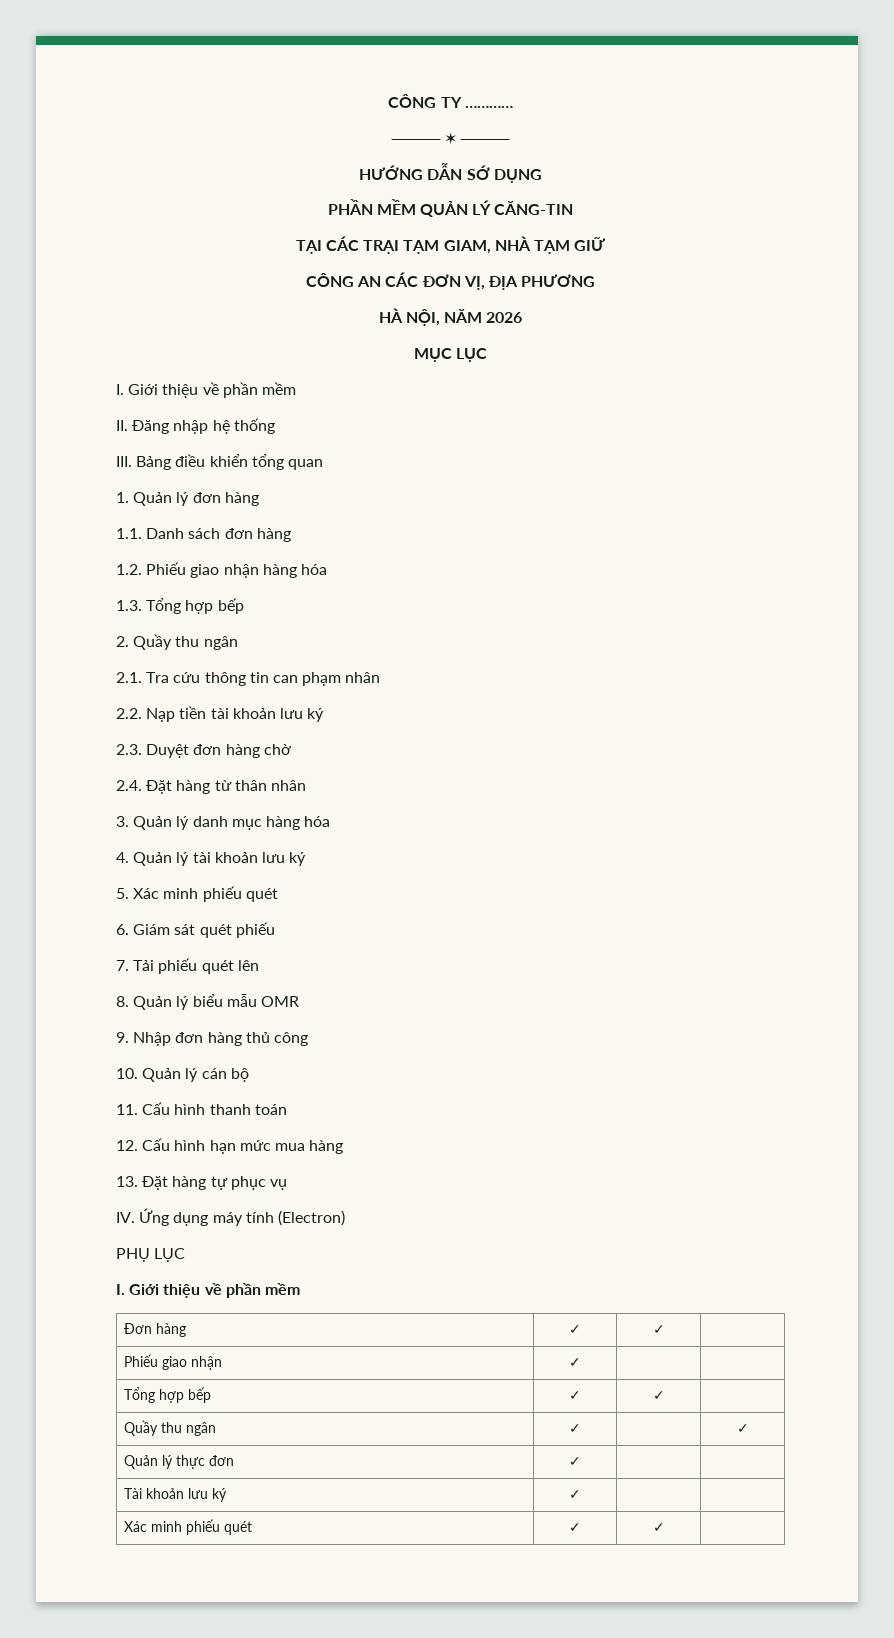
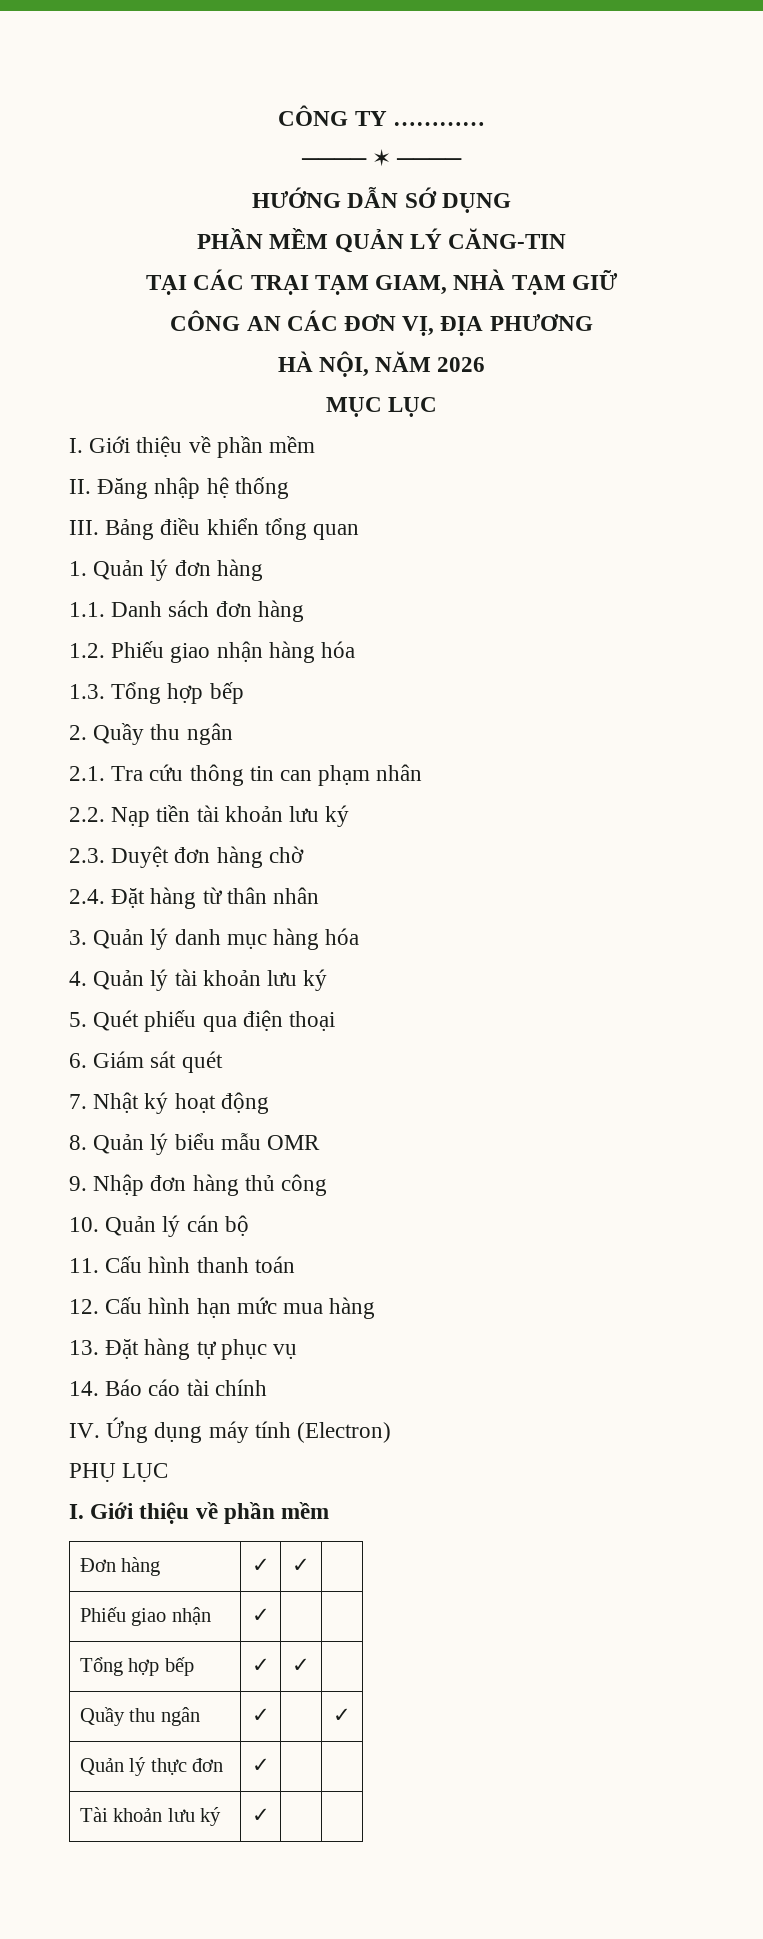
[133,886,278,902] Xác minh phiếu quét -> [93,1010,336,1032] Quét phiếu qua điện thoại
[235,922,275,938] phiếu -> (223, 1062) none
[133,958,259,974] Tải phiếu quét lên -> [93,1092,269,1114] Nhật ký hoạt động
(287, 1184) none -> [69,1379,267,1396] // 14. Báo cáo tài chính
[124,1519,253,1535] [569,1523,581,1532] [652,1523,665,1532] // Xác minh phiếu quét | ✓ | ✓ | -> (270, 1815) none

